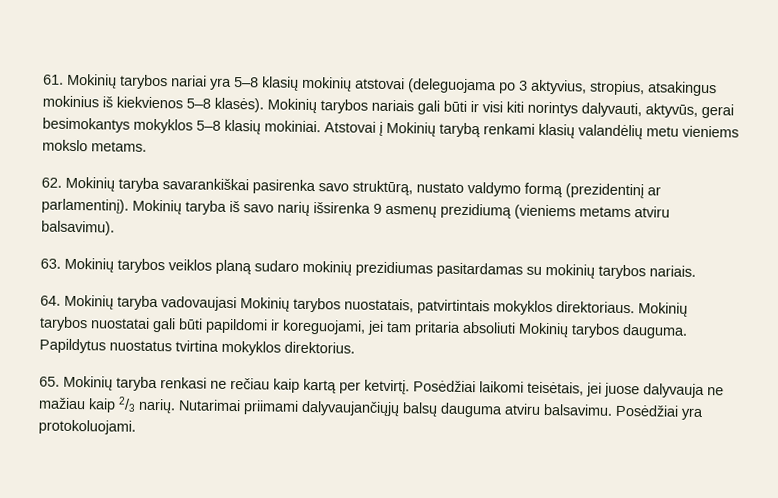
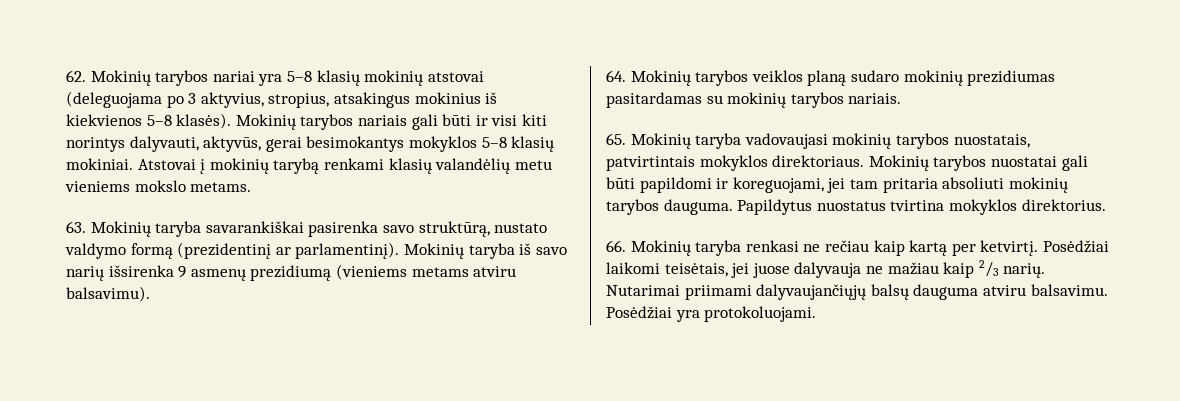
[43,74,64,85] 61. -> [66,70,86,82] 62.
[386,121,436,137] Mokinių -> [209,158,269,174] mokinių
[41,177,62,188] 62. -> [66,221,86,233] 63.
[40,258,61,269] 63. -> [606,70,626,82] 64.
[40,295,61,306] 64. -> [606,133,626,145] 65.
[240,297,290,312] Mokinių -> [832,133,892,149] mokinių
[518,322,569,338] Mokinių -> [1008,177,1068,193] mokinių
[39,376,60,387] 65. -> [606,240,626,252] 66.

